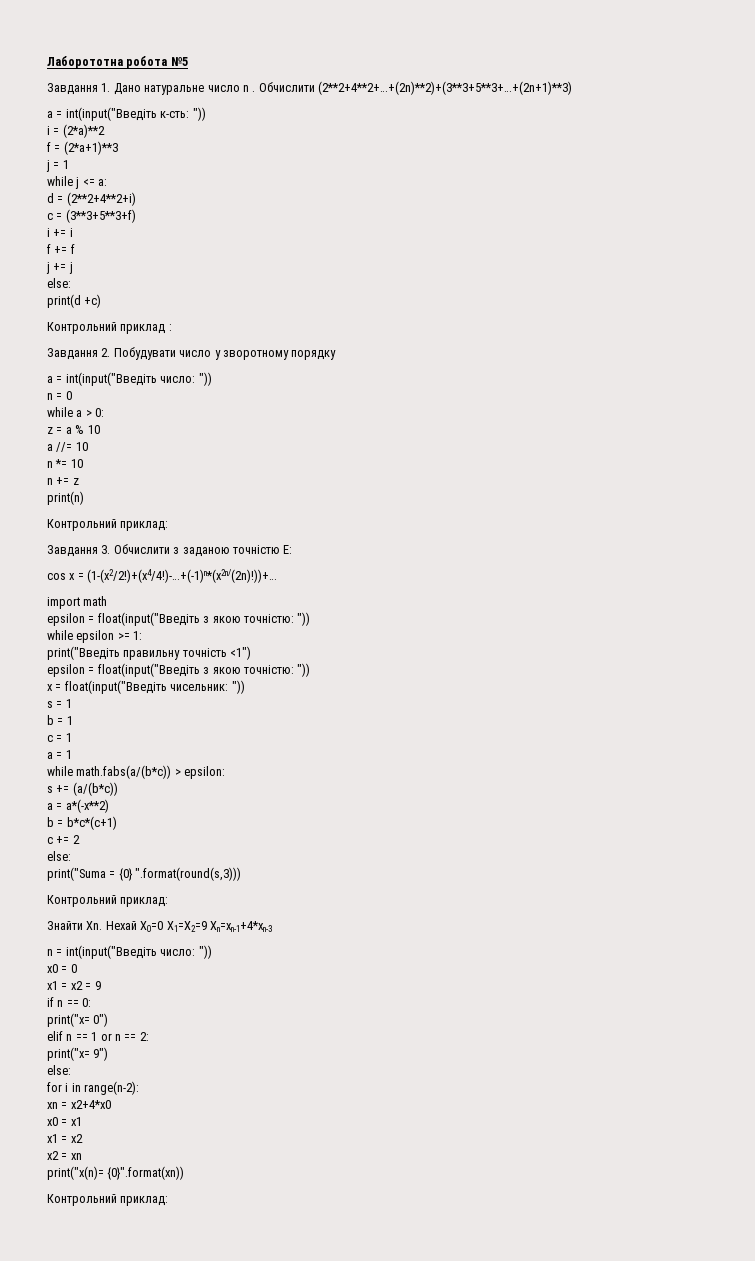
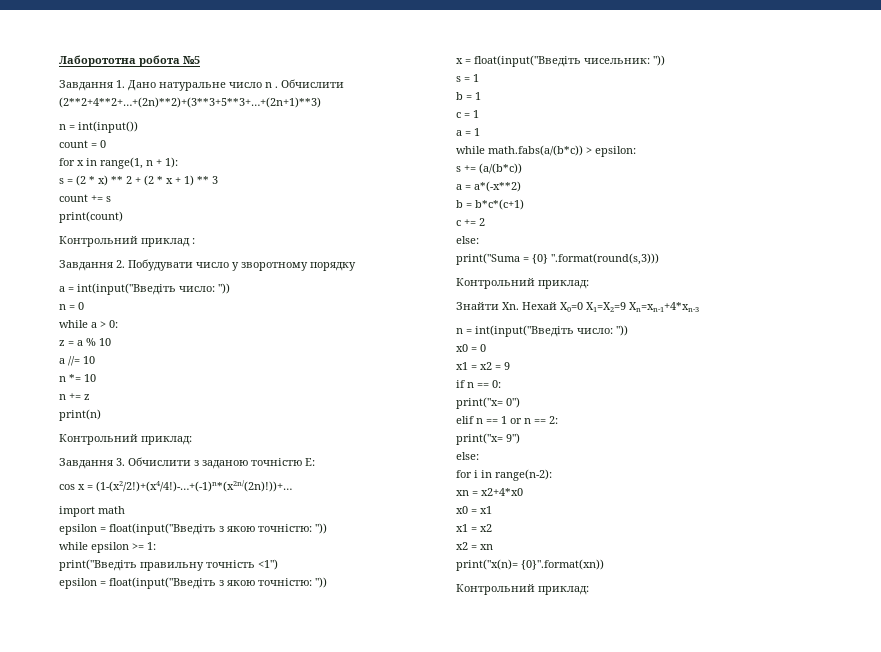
[47,107,206,121] [47,124,105,138] [47,141,118,155] [46,160,69,172] [47,176,108,189] [47,192,136,206] [47,209,136,223] [47,228,73,237] [47,244,75,254] [46,262,73,274] [47,278,71,288] [47,294,102,308] a = int(input("Введіть к-сть: ")) // i = (2*a)**2 // f = (2*a+1)**3 // j = 1 // while j <= a: // d = (2**2+4**2+i) // c = (3**3+5**3+f) // i += i // f += f // j += j // else: // print(d +c) -> [59,121,138,133] [59,140,106,148] [59,157,178,169] [59,175,218,186] [59,194,111,202] [59,211,123,223] n = int(input()) // count = 0 // for x in range(1, n + 1): // s = (2 * x) ** 2 + (2 * x + 1) ** 3 // count += s // print(count)

